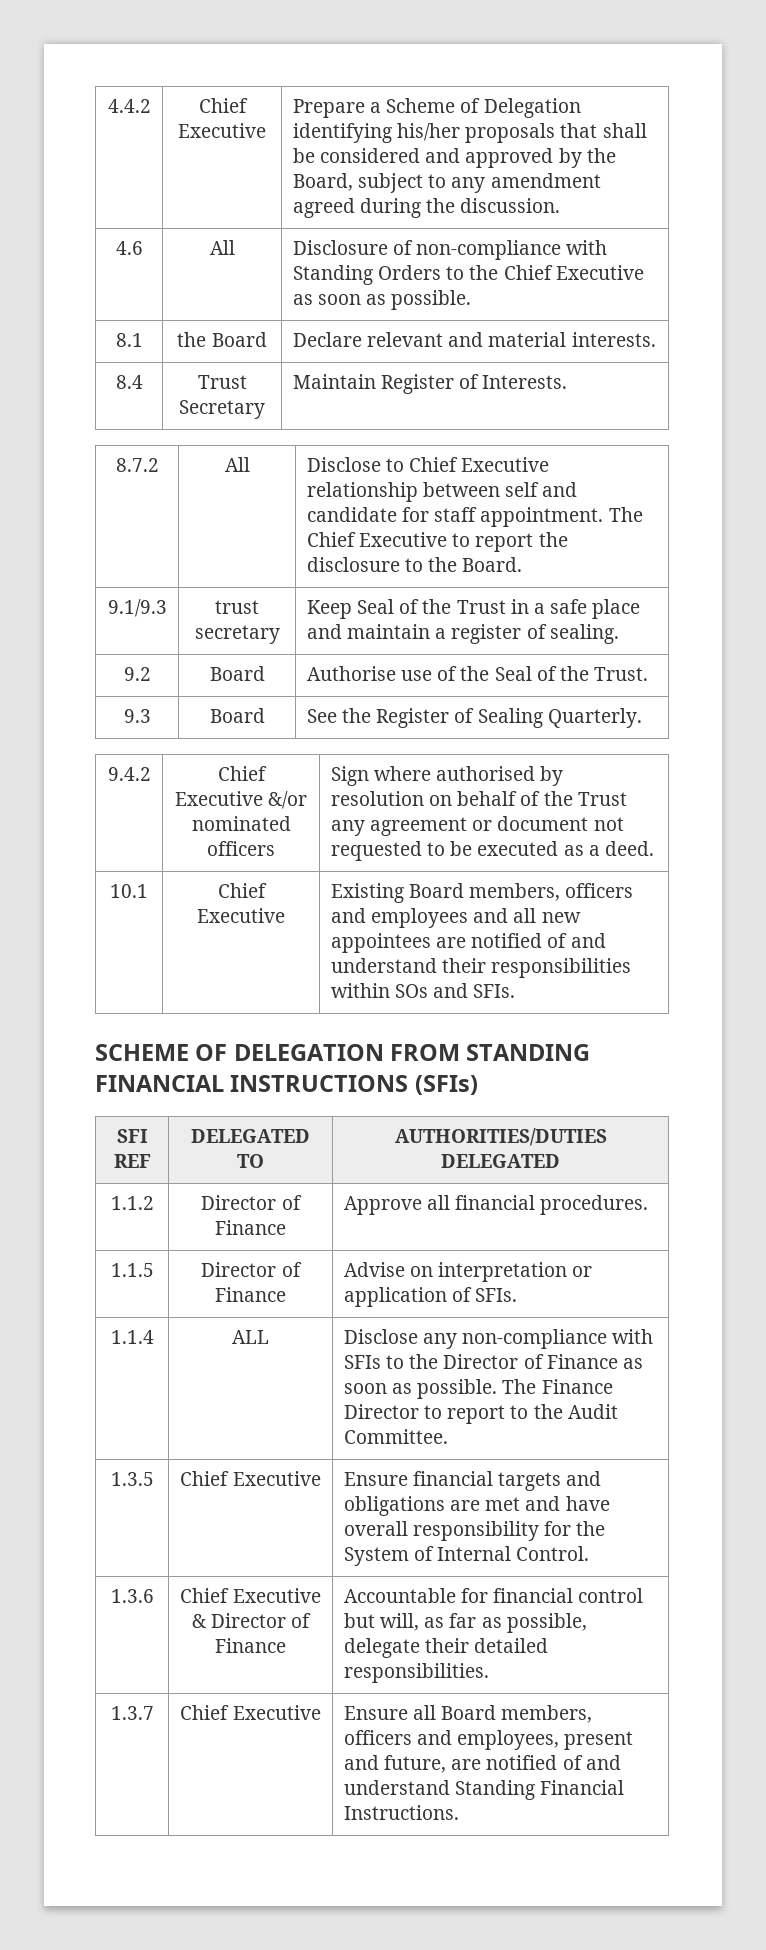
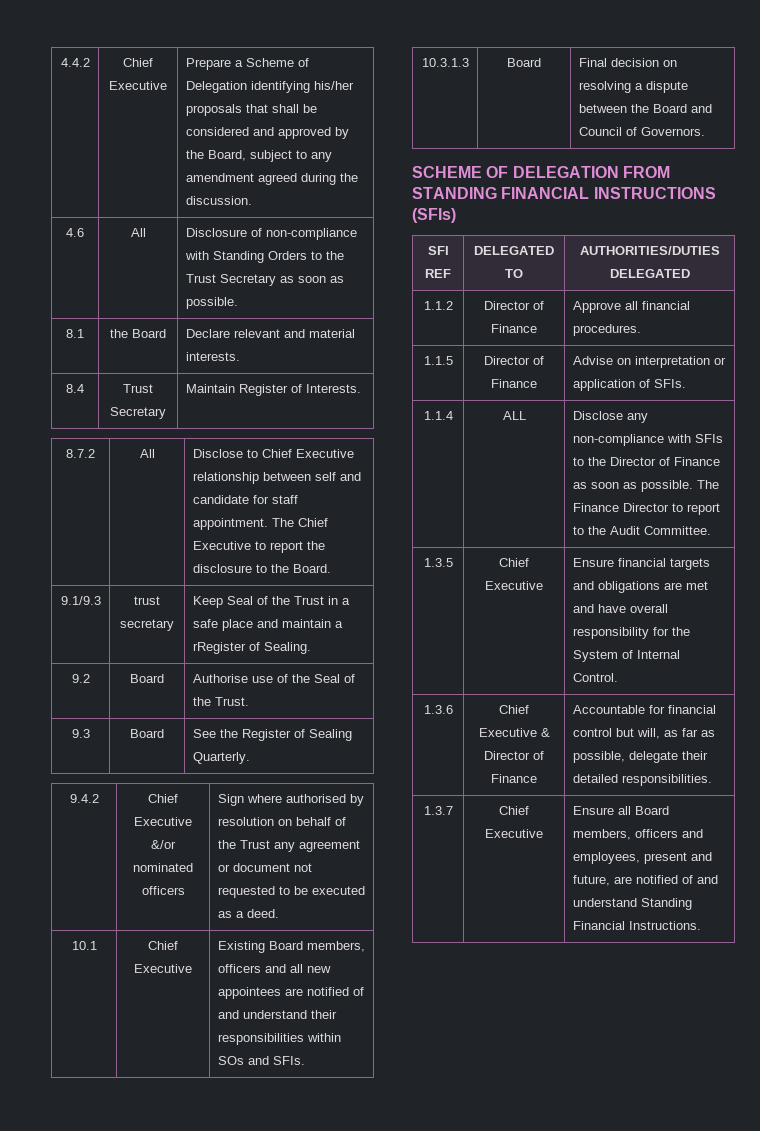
[503,265,644,280] Chief Executive -> [185,274,276,286] Trust Secretary
[451,624,619,644] register of sealing. -> [192,642,311,654] rRegister of Sealing.
[371,908,509,928] employees and -> (286, 968) none
(516, 991) none -> [421,58,469,67] [507,58,541,67] [578,58,677,67] [578,81,688,93] [578,104,712,113] [578,127,705,136] // 10.3.1.3 | Board | Final decision on resolving a dispute between the Board and Council of Governors.

